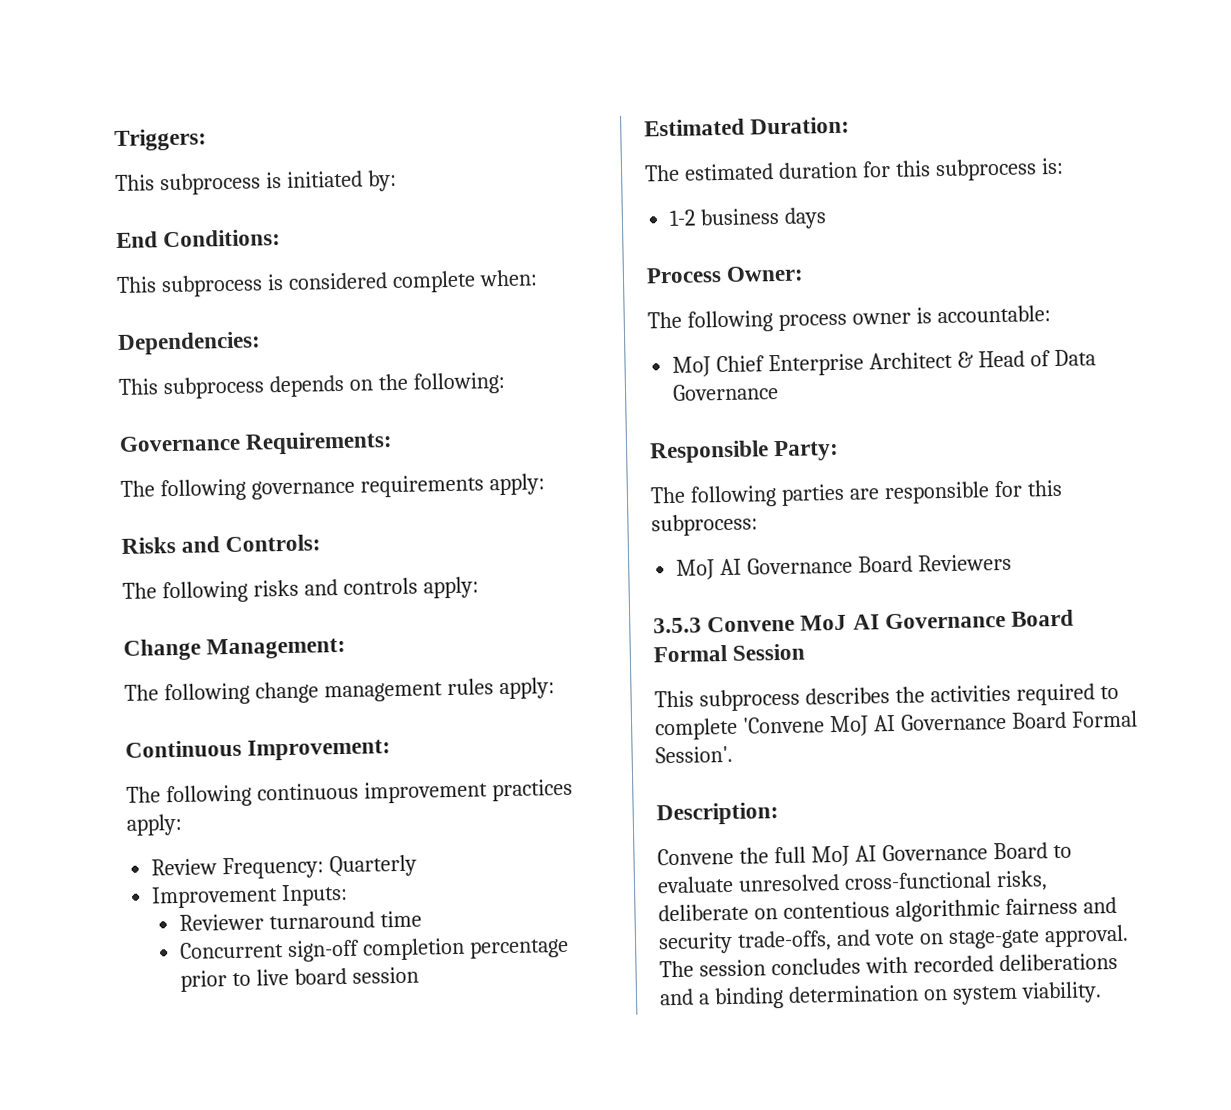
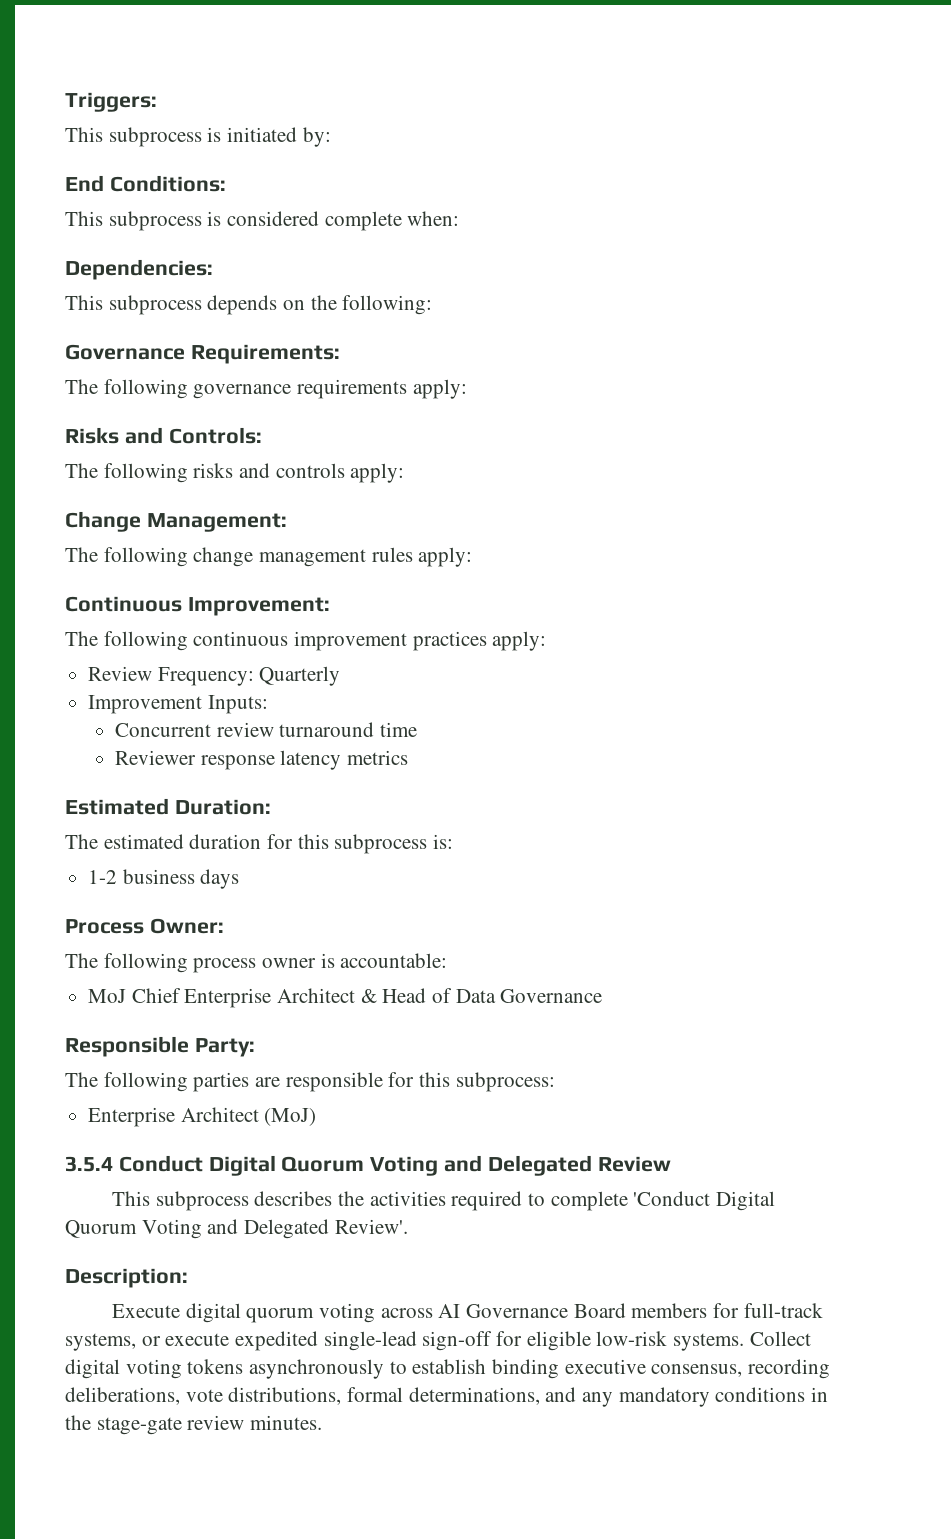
[179,913,265,931] Reviewer -> [115,722,274,737] Concurrent review
[179,937,570,963] [180,966,420,992] Concurrent sign-off completion percentage prior to live board session -> [115,750,409,770] Reviewer response latency metrics
[676,553,1012,580] [653,609,1075,634] [653,643,806,663] MoJ AI Governance Board Reviewers // 3.5.3 Convene MoJ AI Governance Board Formal Session -> [88,1107,317,1127] [65,1155,671,1176] Enterprise Architect (MoJ) // 3.5.4 Conduct Digital Quorum Voting and Delegated Review
[741,710,1138,737] [655,745,733,764] [656,802,779,826] [657,842,1072,867] [657,870,1048,894] [658,896,1117,922] [658,924,1129,955] [659,952,1118,978] [659,981,1102,1010] 'Convene MoJ AI Governance Board Formal Session'. // Description: // Convene the full MoJ AI Governance Board to evaluate unresolved cross-functional risks, deliberate on contentious algorithmic fairness and security trade-offs, and vote on stage-gate approval. The session concludes with recorded deliberations and a binding determination on system viability. -> [633,1191,775,1211] [65,1219,408,1239] [65,1268,188,1288] [111,1303,823,1323] [65,1331,811,1351] [65,1359,831,1379] [65,1387,829,1407] [65,1415,323,1435] 'Conduct Digital Quorum Voting and Delegated Review'. // Description: // Execute digital quorum voting across AI Governance Board members for full-track systems, or execute expedited single-lead sign-off for eligible low-risk systems. Collect digital voting tokens asynchronously to establish binding executive consensus, recording deliberations, vote distributions, formal determinations, and any mandatory conditions in the stage-gate review minutes.

